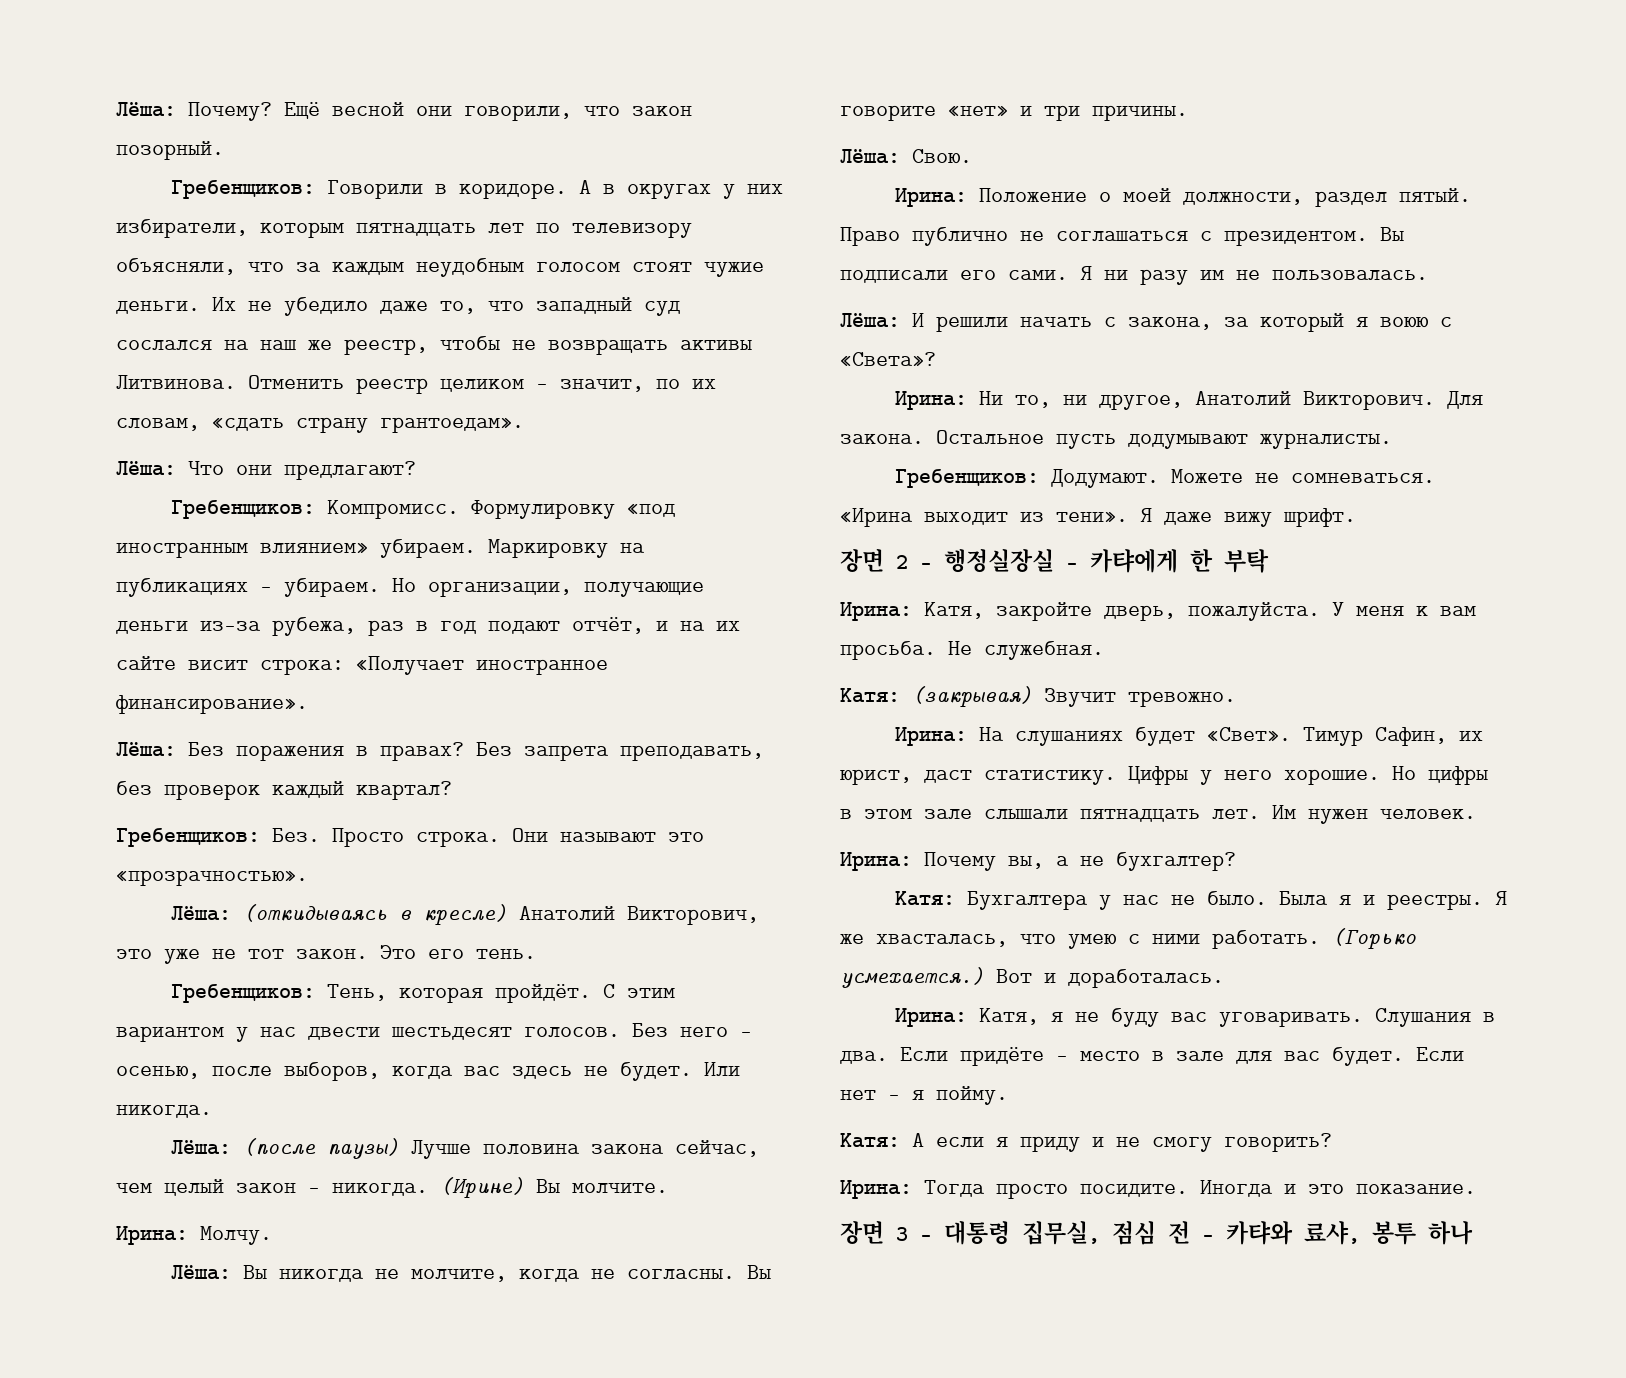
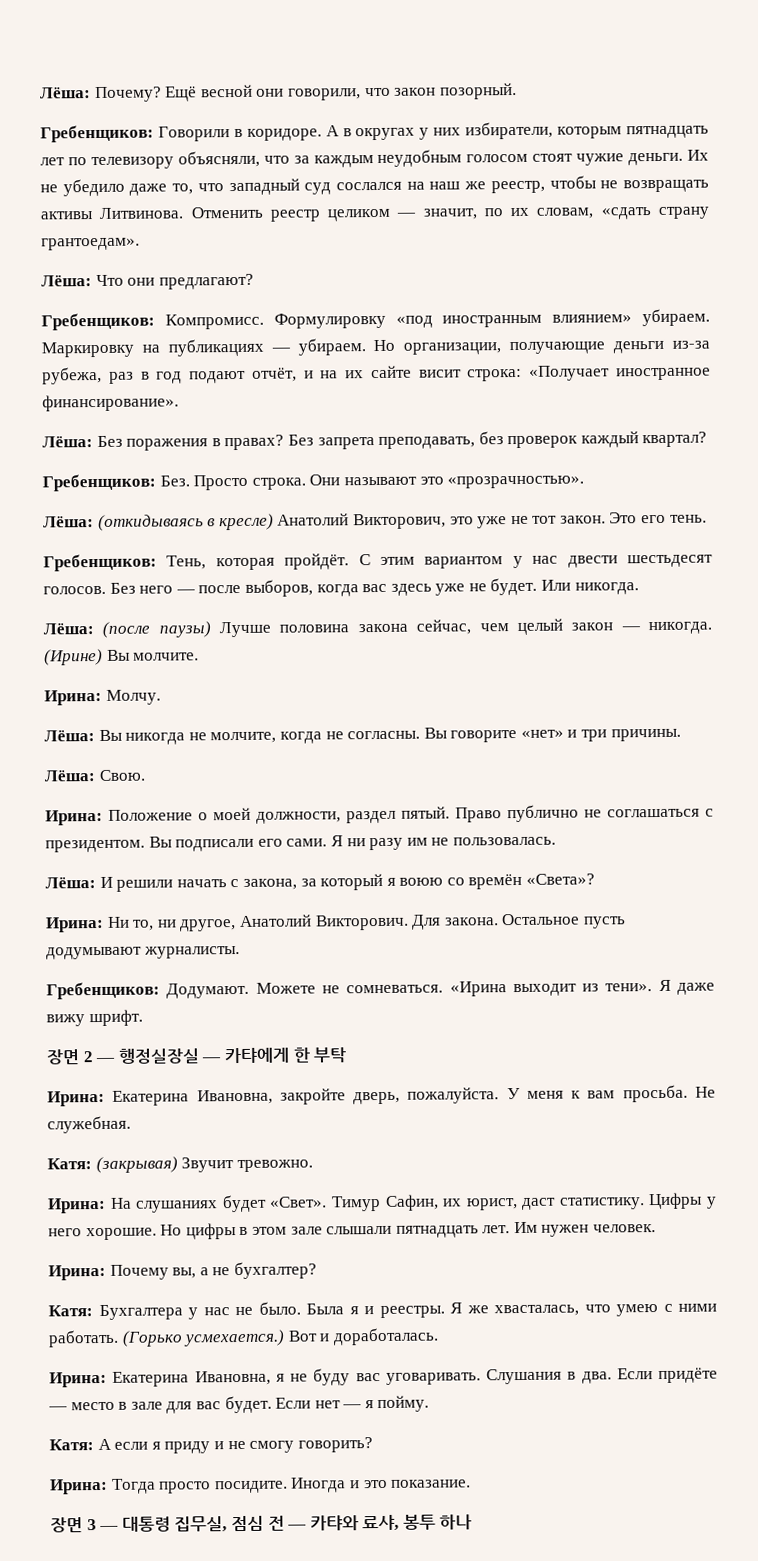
[116,1066,200,1079] осенью, -> (196, 591) none
(572, 1072) none -> [435,583,466,596] уже
[1440,317,1452,327] с -> [446,873,523,890] со времён
[924,602,984,619] Катя, -> [112,1089,273,1106] Екатерина Ивановна,
[979,1008,1040,1025] Катя, -> [112,1370,271,1387] Екатерина Ивановна,

